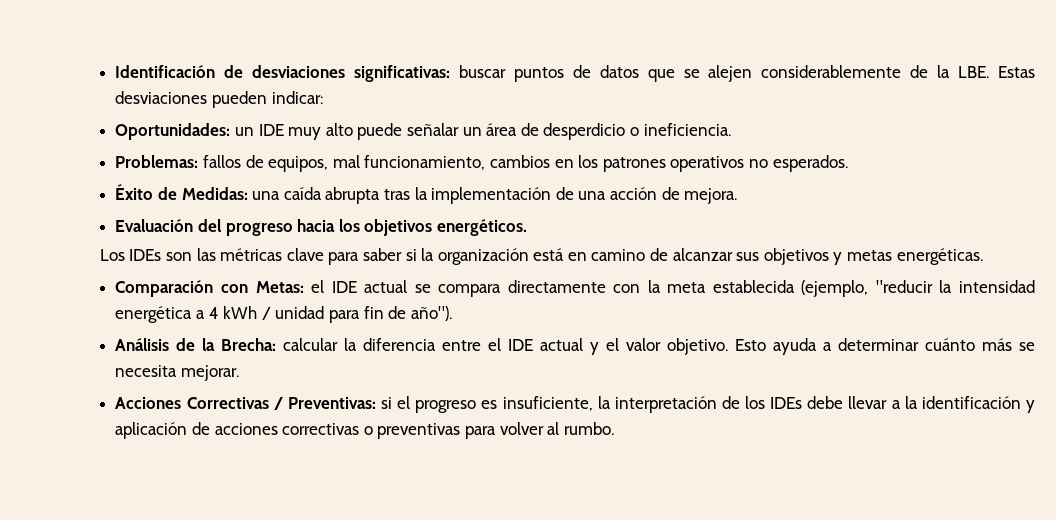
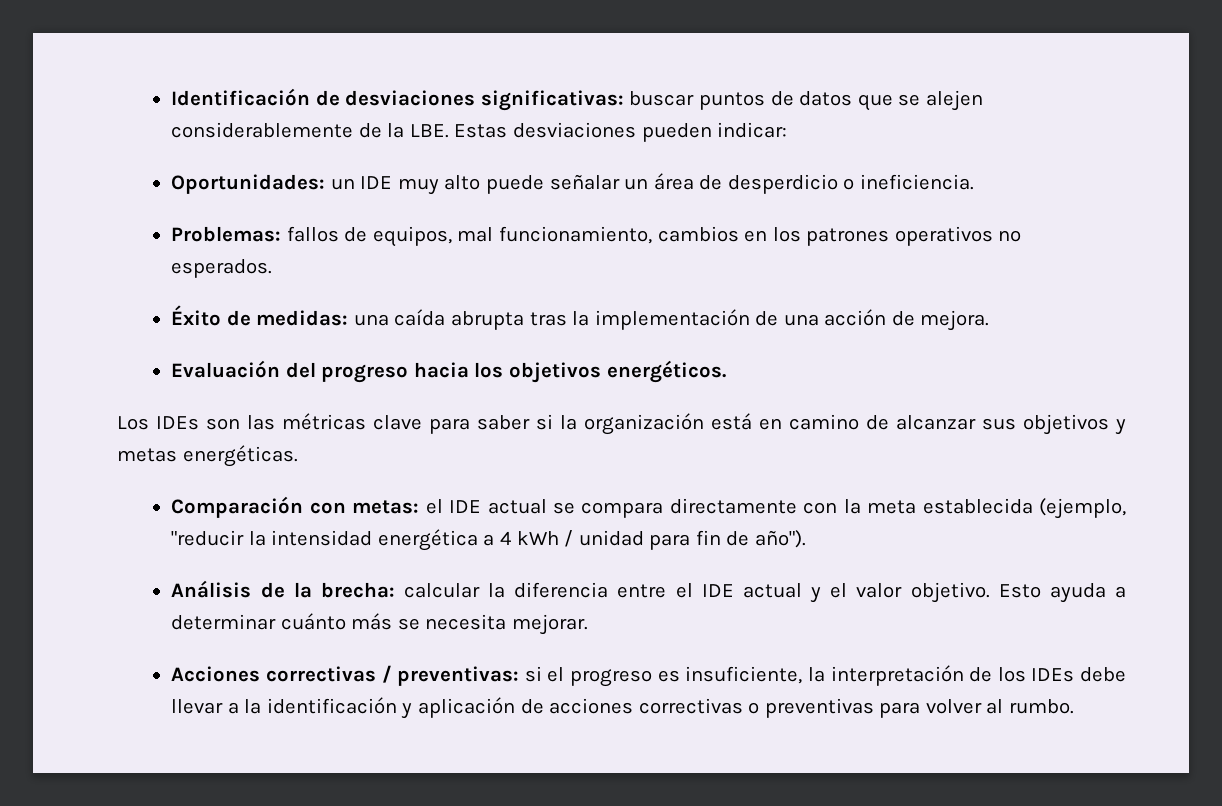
[181,187,248,200] Medidas: -> [256,310,349,326] medidas:
[255,281,304,293] Metas: -> [352,500,420,514] metas:
[221,338,277,351] Brecha: -> [320,582,395,598] brecha:
[186,397,376,410] Correctivas / Preventivas: -> [265,665,520,686] correctivas / preventivas:

